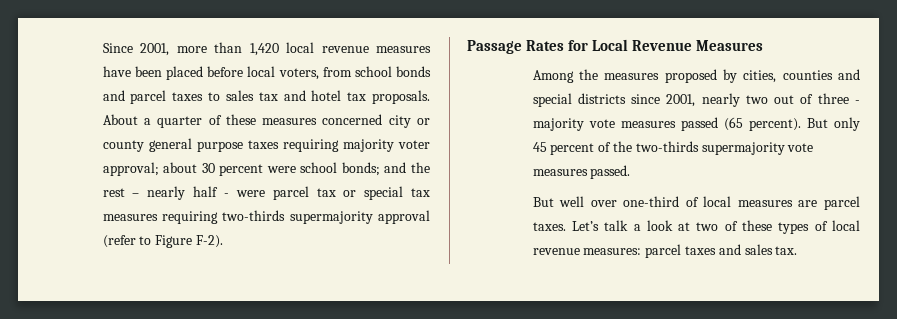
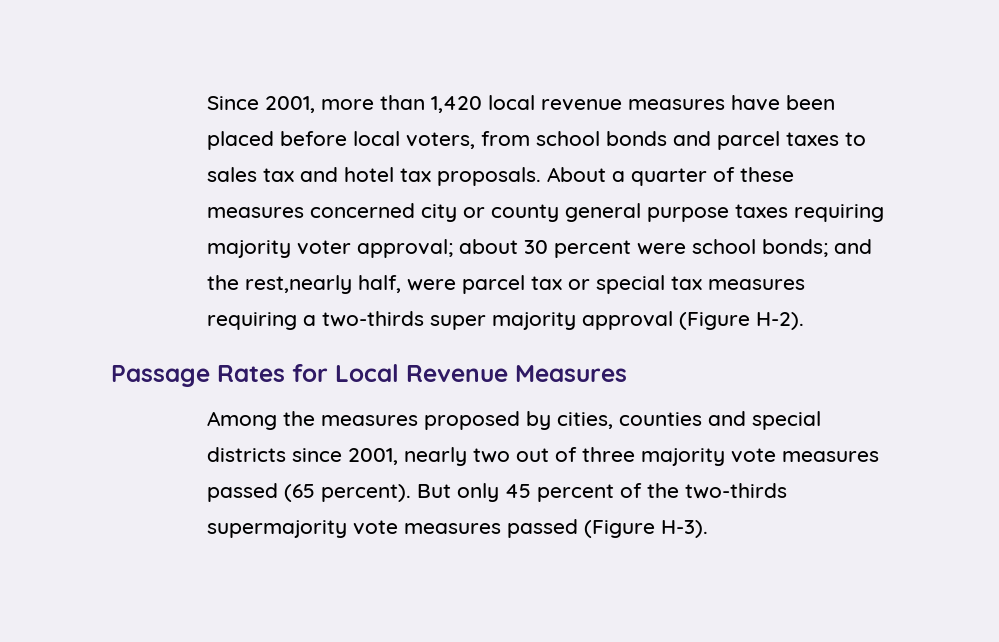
[102,186,229,200] rest – nearly half - -> [245,275,402,294] rest,nearly half,
[222,210,430,224] [102,235,223,248] two-thirds supermajority approval (refer to Figure F-2). -> [303,311,805,330] a two-thirds super majority approval (Figure H-2).
[855,100,861,104] - -> (636, 454) none
[590,165,631,179] [532,196,860,210] [532,220,860,234] [532,244,798,258] passed. // But well over one-third of local measures are parcel taxes. Let’s talk a look at two of these types of local revenue measures: parcel taxes and sales tax. -> [507,519,709,538] passed (Figure H-3).

